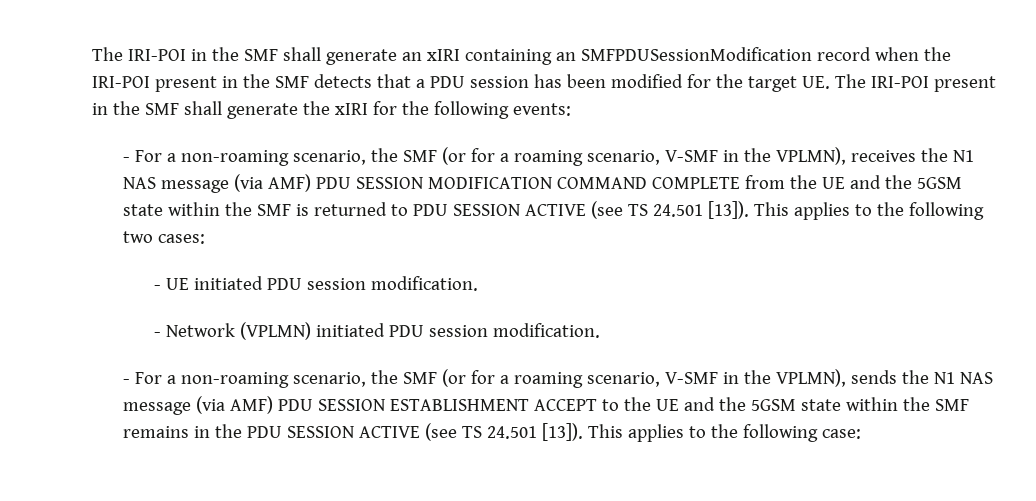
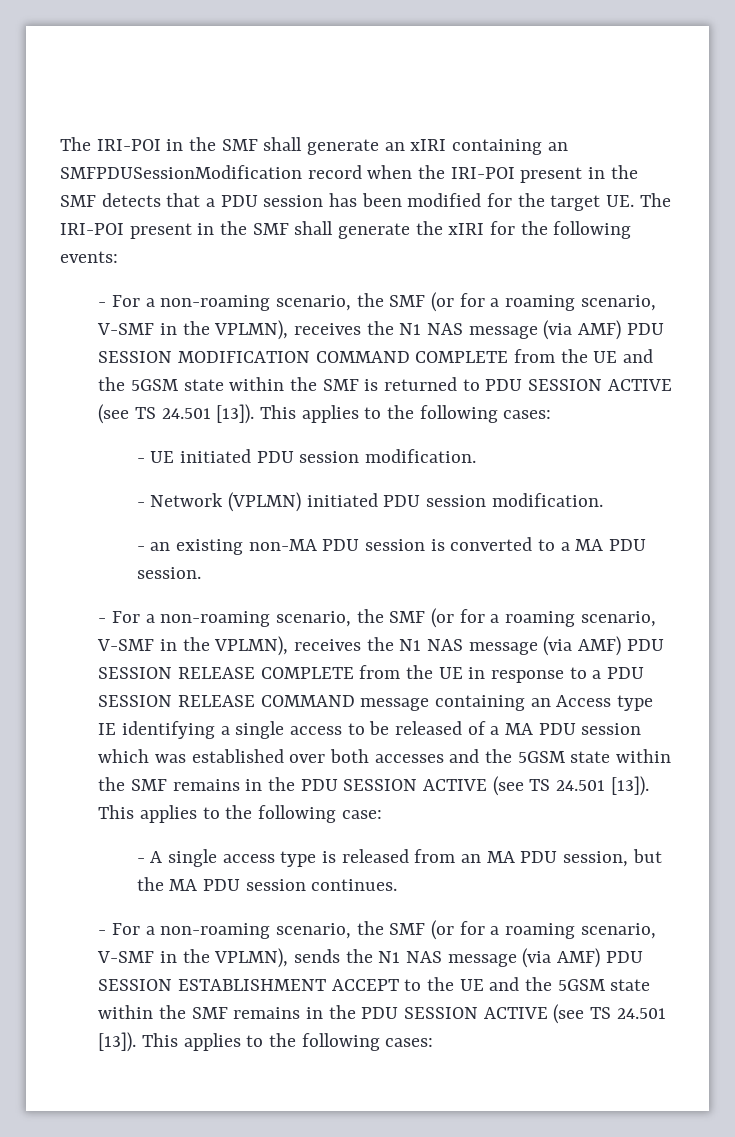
[123,231,154,243] two -> (498, 414) none
(601, 330) none -> [136,537,647,555] [136,567,201,579] [98,608,656,628] [97,636,664,656] [98,665,645,683] [98,695,654,711] [98,721,642,739] [98,749,672,763] [98,776,649,796] [98,805,382,823] [136,849,662,867] [136,877,398,891] // - an existing non-MA PDU session is converted to a MA PDU session. // - For a non-roaming scenario, the SMF (or for a roaming scenario, V-SMF in the VPLMN), receives the N1 NAS message (via AMF) PDU SESSION RELEASE COMPLETE from the UE in response to a PDU SESSION RELEASE COMMAND message containing an Access type IE identifying a single access to be released of a MA PDU session which was established over both accesses and the 5GSM state within the SMF remains in the PDU SESSION ACTIVE (see TS 24.501 [13]). This applies to the following case: // - A single access type is released from an MA PDU session, but the MA PDU session continues.
[822,429,862,439] case: -> [385,1038,434,1047] cases:

